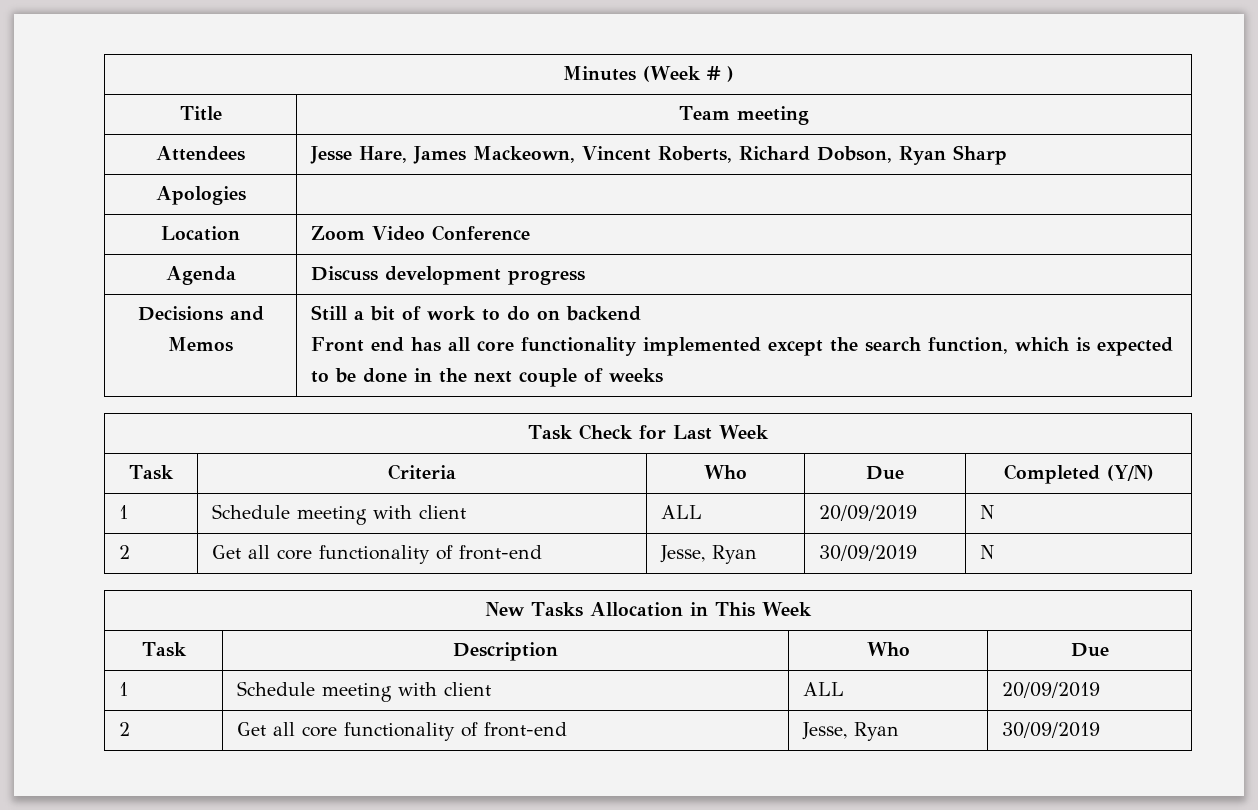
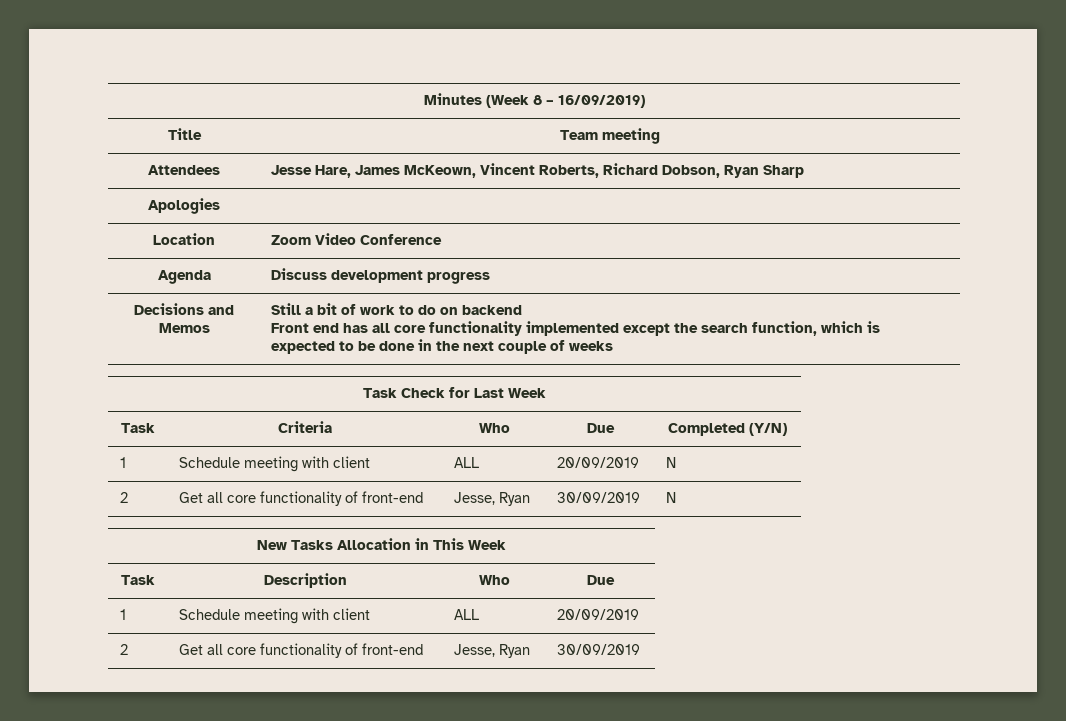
[706,66,734,82] # ) -> [532,95,645,108] 8 – 16/09/2019)
[473,146,576,163] Mackeown, -> [404,165,477,178] McKeown,

